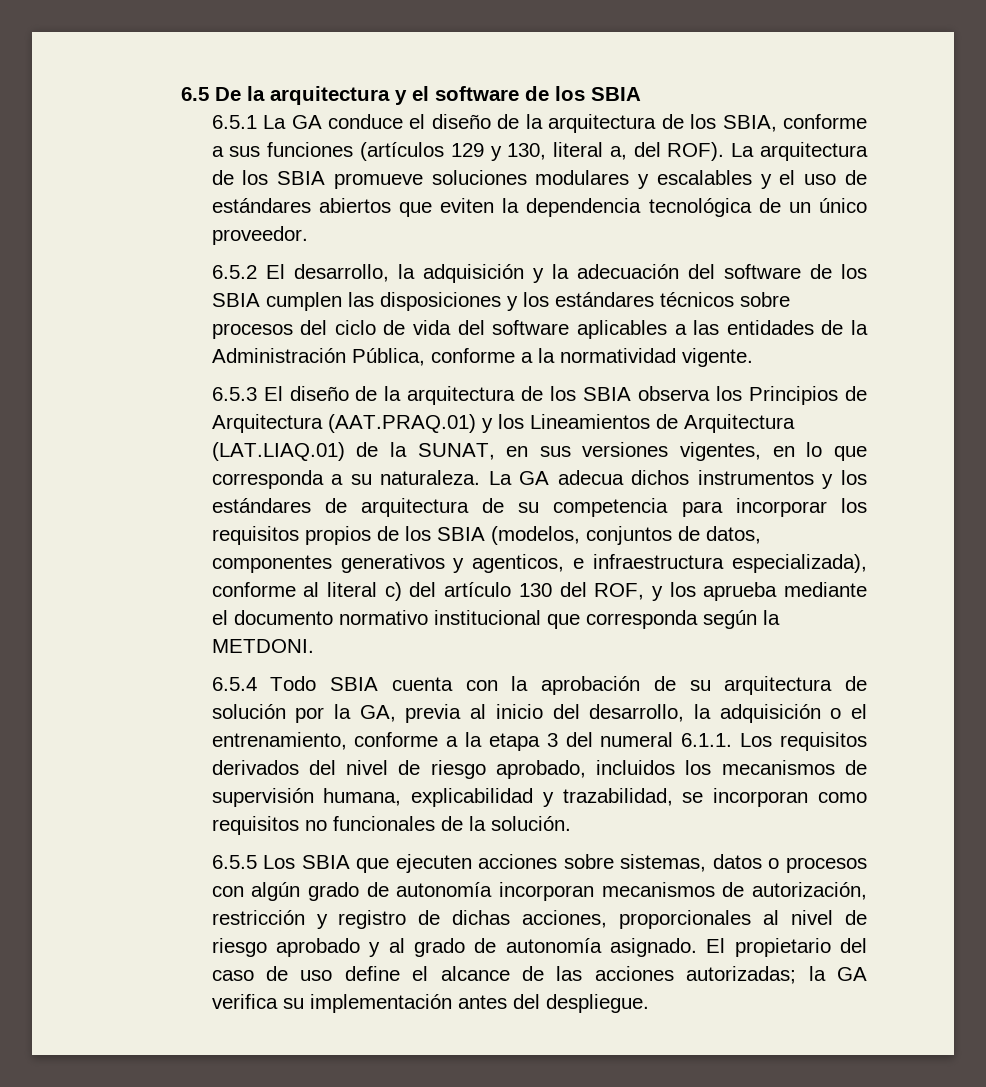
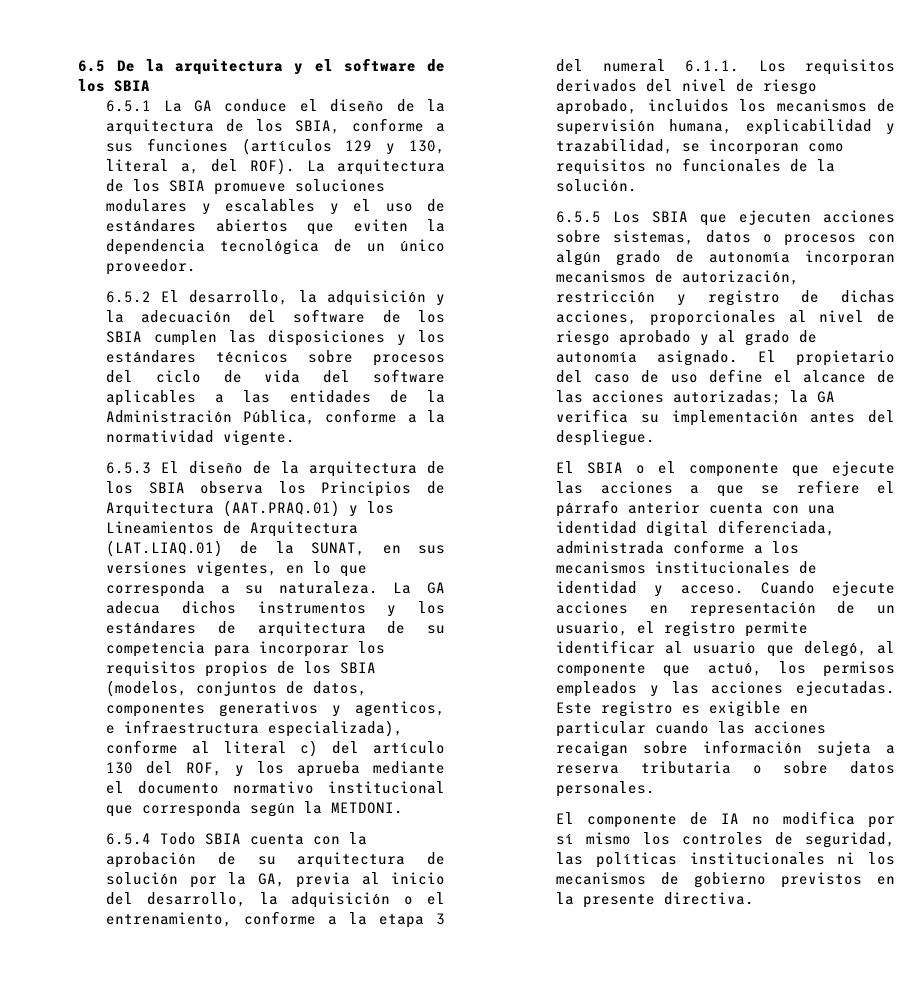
(649, 1003) none -> [556,461,895,477] [556,480,895,497] [556,500,836,517] [556,520,836,537] [556,540,800,554] [556,561,818,574] [556,581,895,597] [556,601,895,617] [556,621,809,637] [556,640,895,657] [556,661,895,677] [556,681,895,697] [556,701,809,717] [556,721,827,737] [556,740,895,757] [556,761,896,774] [556,781,656,797] [556,811,895,828] [556,832,895,848] [556,852,896,868] [556,872,895,888] [556,892,755,908] // El SBIA o el componente que ejecute las acciones a que se refiere el párrafo anterior cuenta con una identidad digital diferenciada, administrada conforme a los mecanismos institucionales de identidad y acceso. Cuando ejecute acciones en representación de un usuario, el registro permite identificar al usuario que delegó, al componente que actuó, los permisos empleados y las acciones ejecutadas. Este registro es exigible en particular cuando las acciones recaigan sobre información sujeta a reserva tributaria o sobre datos personales. // El componente de IA no modifica por sí mismo los controles de seguridad, las políticas institucionales ni los mecanismos de gobierno previstos en la presente directiva.

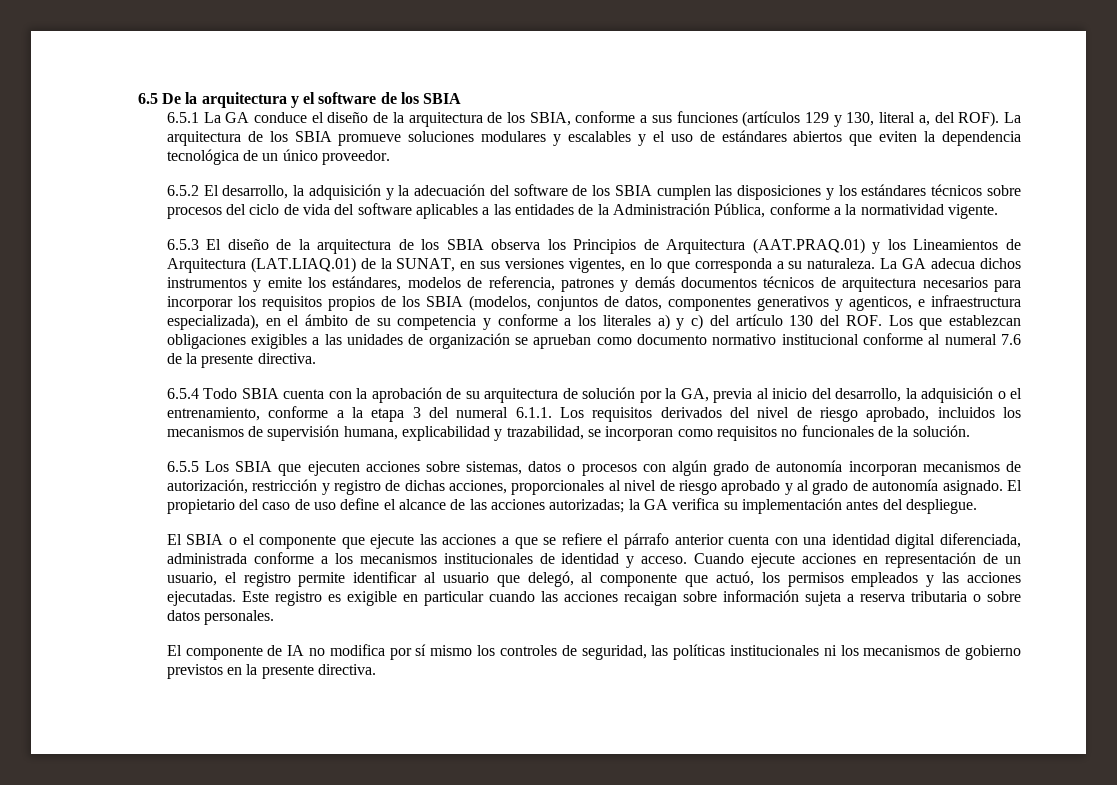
[418,601,445,614] [106,621,445,637] [106,641,206,657] los estándares de arquitectura de su competencia -> [267,276,988,292] emite los estándares, modelos de referencia, patrones y demás documentos técnicos de arquitectura necesarios
[106,740,287,754] conforme al literal -> [265,314,685,330] en el ámbito de su competencia y conforme a los literales a) y
[186,761,445,777] [106,781,445,794] [106,801,404,817] ROF, y los aprueba mediante el documento normativo institucional que corresponda según la METDONI. -> [845,315,1021,330] [166,333,1022,349] [166,353,316,368] ROF. Los que establezcan obligaciones exigibles a las unidades de organización se aprueban como documento normativo institucional conforme al numeral 7.6 de la presente directiva.

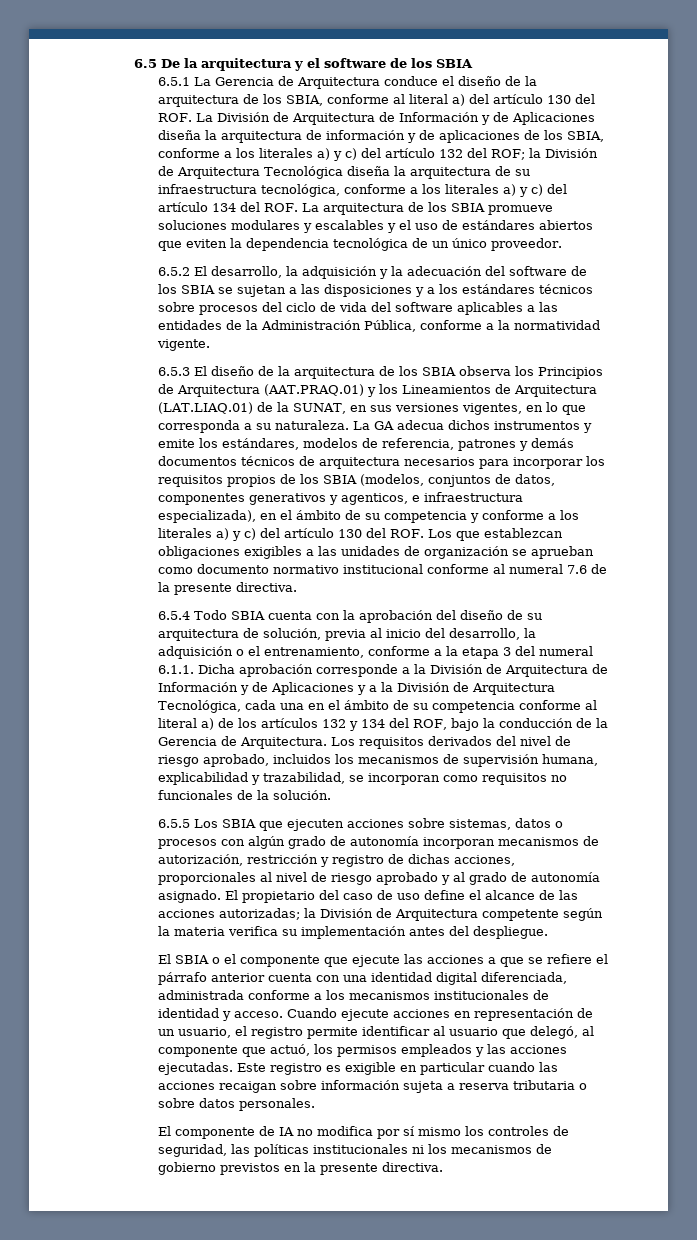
[225,112,250,123] GA -> [214,76,380,89] Gerencia de Arquitectura
[640,111,1000,127] a sus funciones (artículos 129 y 130, literal a, del ROF). -> [392,94,595,106] [157,112,595,125] [157,130,604,143] [157,148,598,161] [157,166,530,179] [157,184,567,197] [157,202,298,212] al literal a) del artículo 130 del ROF. La División de Arquitectura de Información y de Aplicaciones diseña la arquitectura de información y de aplicaciones de los SBIA, conforme a los literales a) y c) del artículo 132 del ROF; la División de Arquitectura Tecnológica diseña la arquitectura de su infraestructura tecnológica, conforme a los literales a) y c) del artículo 134 del ROF.
[656,185,711,200] cumplen -> [217,285,297,297] se sujetan a
(834, 194) none -> [426,287,435,294] a
(442, 395) none -> [435,610,503,620] del diseño
[582,387,709,403] solución por la GA, -> [262,628,321,640] solución,
(552, 412) none -> [197,664,608,677] [157,682,555,695] [157,700,597,713] [157,718,608,731] [157,736,327,749] Dicha aprobación corresponde a la División de Arquitectura de Información y de Aplicaciones y a la División de Arquitectura Tecnológica, cada una en el ámbito de su competencia conforme al literal a) de los artículos 132 y 134 del ROF, bajo la conducción de la Gerencia de Arquitectura.
[643,499,668,510] GA -> [319,908,603,921] [157,926,225,936] División de Arquitectura competente según la materia

